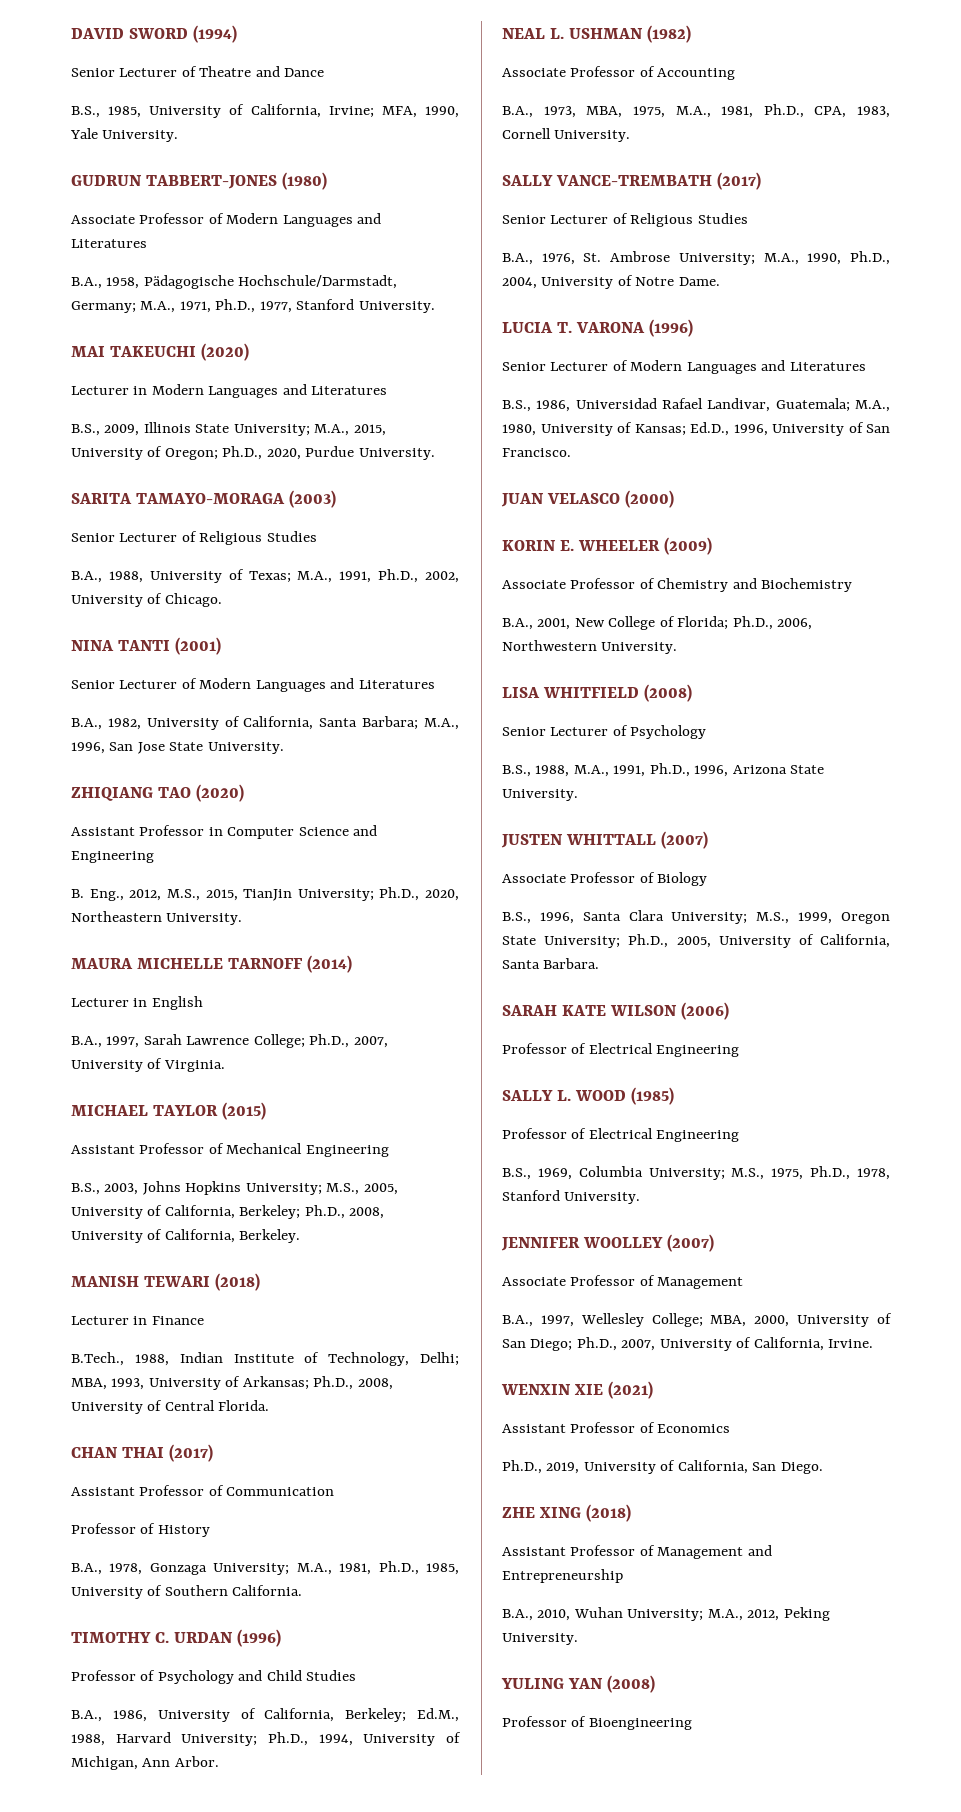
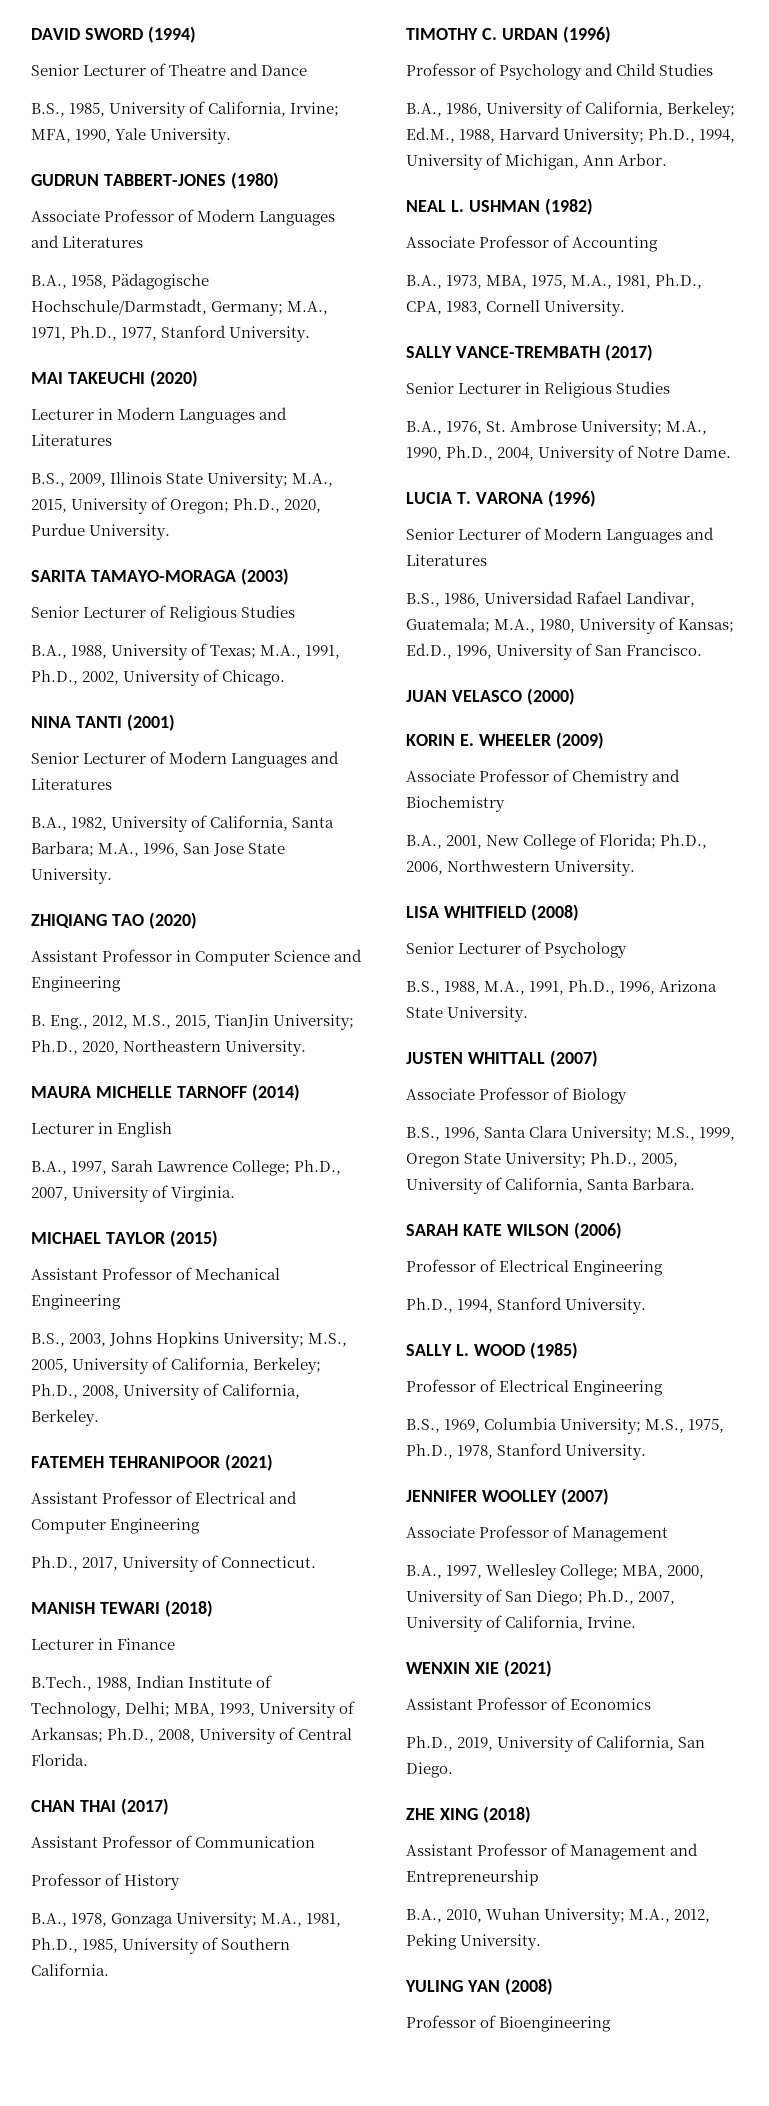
(301, 1236) none -> [31,1454,273,1471] [31,1491,298,1504] [31,1518,201,1534] [31,1555,317,1572] // FATEMEH TEHRANIPOOR (2021) // Assistant Professor of Electrical and Computer Engineering // Ph.D., 2017, University of Connecticut.
[612,213,628,224] of -> [525,382,541,394] in
(740, 1051) none -> [406,1297,647,1314] // Ph.D., 1994, Stanford University.

